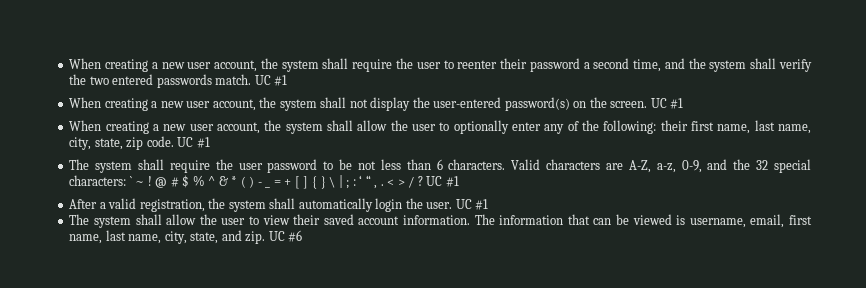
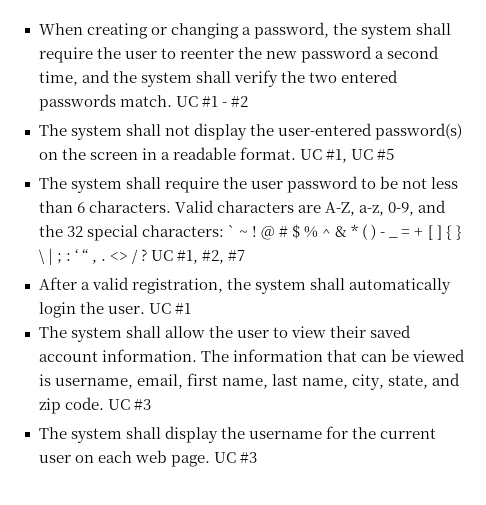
[69,58,258,72] When creating a new user account, -> [38,22,329,39] When creating or changing a password,
[500,58,528,69] their -> [237,47,297,59] the new
[69,97,277,111] // When creating a new user account, the -> [221,96,248,107] [38,124,67,136] - #2 // The
[610,98,684,109] [69,120,811,134] [69,136,210,150] screen. UC #1 // When creating a new user account, the system shall allow the user to optionally enter any of the following: their first name, last name, city, state, zip code. UC #1 -> [89,147,395,163] screen in a readable format. UC #1, UC #5
[387,179,405,186] < > -> [109,252,128,261] <>
[445,176,459,187] #1 -> [177,250,246,264] #1, #2, #7
[245,230,303,244] zip. UC #6 -> [38,397,151,414] [38,426,436,443] [38,450,257,467] zip code. UC #3 // The system shall display the username for the current user on each web page. UC #3

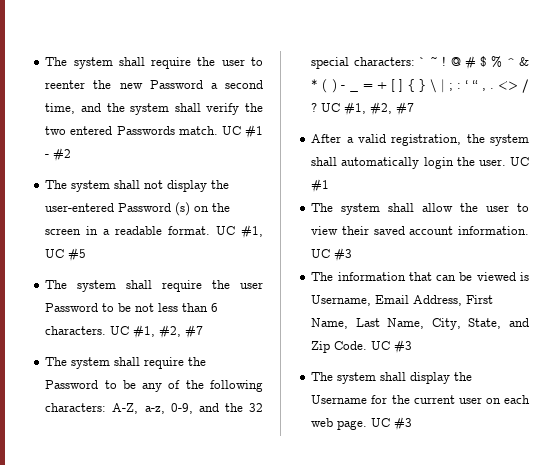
[38,22,357,39] When creating or changing a password, the -> [45,57,68,66] The
[300,46,372,63] password -> [149,80,203,89] Password
[38,94,116,111] passwords -> [116,126,175,135] Passwords
[374,123,462,140] password(s) -> [118,202,191,216] Password (s)
[286,176,358,193] password -> [45,303,99,312] Password
[174,200,321,213] Valid characters are -> [110,325,204,339] [45,357,207,369] [45,380,263,392] [45,403,107,412] UC #1, #2, #7 // The system shall require the Password to be any of the following characters:
(197, 355) none -> [311,248,353,262] UC #3 //
[54,373,460,390] [38,397,104,414] username, email, first name, last name, city, state, and zip code. -> [311,295,494,306] [311,318,529,330] [311,341,368,353] Username, Email Address, First Name, Last Name, City, State, and Zip Code.
[248,431,322,439] username -> [311,395,368,404] Username

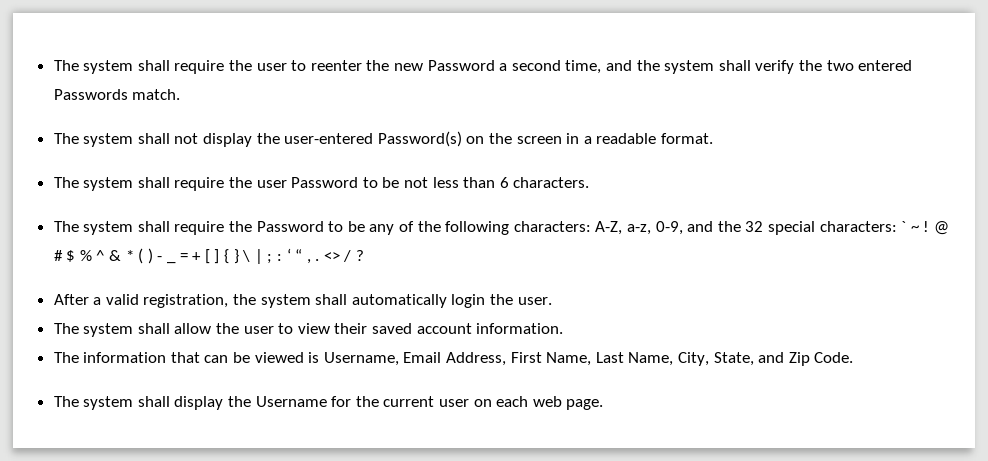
[221,125,263,139] [45,148,72,162] UC #1 - #2 -> (181, 94) none
[118,202,191,216] Password (s) -> [377,131,462,147] Password(s)
[216,225,263,239] [45,248,87,262] UC #1, UC #5 -> (713, 138) none
[110,325,204,339] UC #1, #2, #7 -> (590, 182) none
[321,102,415,116] UC #1, #2, #7 -> (365, 255) none
[509,157,529,166] [311,179,330,193] UC #1 -> (552, 301) none
[311,248,353,262] UC #3 -> (564, 328) none
[371,340,413,354] UC #3 -> (854, 357) none
[371,417,413,431] UC #3 -> (604, 404) none

